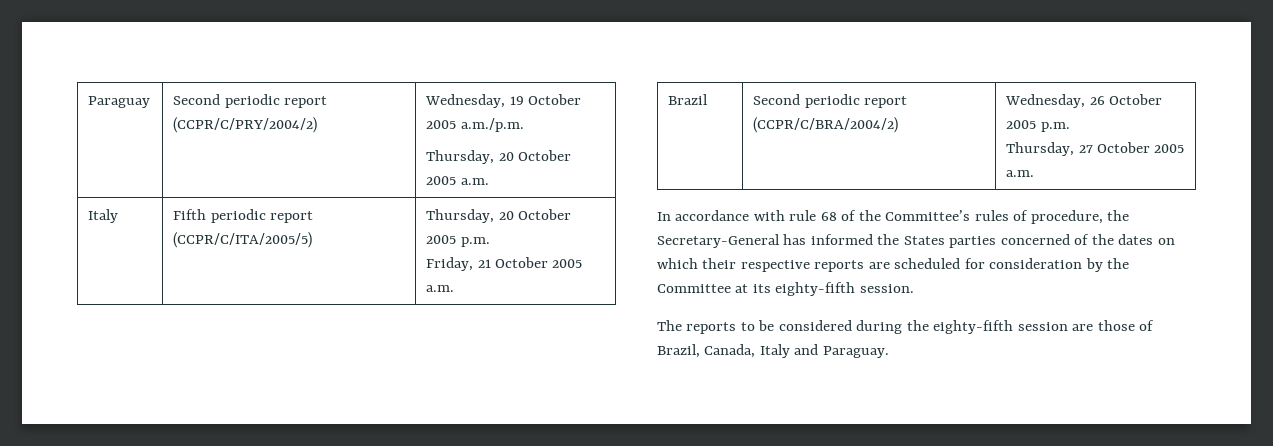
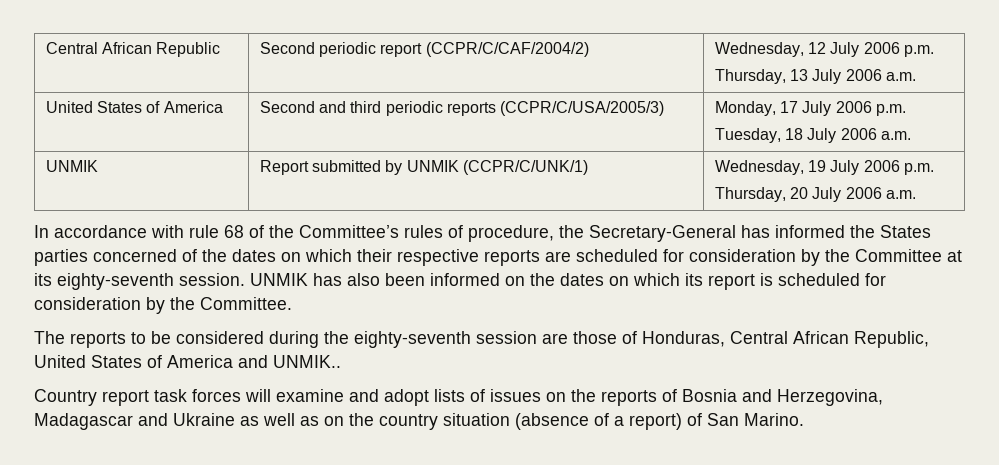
[88,96,151,108] [173,94,327,108] [173,117,318,133] Paraguay | Second periodic report (CCPR/C/PRY/2004/2) -> [45,42,221,57] [259,42,589,57] [714,42,934,57] [714,69,916,84] [45,101,223,113] [259,101,665,116] [714,101,906,116] [714,128,911,143] [45,160,98,172] [259,160,588,175] Central African Republic | Second periodic report (CCPR/C/CAF/2004/2) | Wednesday, 12 July 2006 p.m. // Thursday, 13 July 2006 a.m. // United States of America | Second and third periodic reports (CCPR/C/USA/2005/3) | Monday, 17 July 2006 p.m. // Tuesday, 18 July 2006 a.m. // UNMIK | Report submitted by UNMIK (CCPR/C/UNK/1)
[527,94,581,105] [426,118,524,132] [426,150,571,164] [426,176,489,185] [88,209,119,223] [173,209,313,223] [173,232,313,248] [426,209,571,223] [426,235,490,247] [426,257,583,271] [426,285,455,292] [668,94,709,105] [753,94,907,108] [753,117,899,133] [1005,94,1162,108] [1006,120,1070,132] [1006,142,1185,156] October 2005 a.m./p.m. // Thursday, 20 October 2005 a.m. // Italy | Fifth periodic report (CCPR/C/ITA/2005/5) | Thursday, 20 October 2005 p.m. // Friday, 21 October 2005 a.m. // Brazil | Second periodic report (CCPR/C/BRA/2004/2) | Wednesday, 26 October 2005 p.m. // Thursday, 27 October 2005 -> [830,160,934,175] [714,187,882,202] July 2006 p.m. // Thursday, 20 July 2006
[775,282,856,296] eighty-fifth -> [57,273,174,290] eighty-seventh
(914, 288) none -> [250,273,886,290] [34,297,292,314] UNMIK has also been informed on the dates on which its report is scheduled for consideration by the Committee.
[933,320,1014,334] eighty-fifth -> [354,331,471,348] eighty-seventh
[657,344,889,358] Brazil, Canada, Italy and Paraguay. -> [642,331,929,348] [34,355,341,368] [34,389,883,406] [34,413,804,430] Honduras, Central African Republic, United States of America and UNMIK.. // Country report task forces will examine and adopt lists of issues on the reports of Bosnia and Herzegovina, Madagascar and Ukraine as well as on the country situation (absence of a report) of San Marino.

